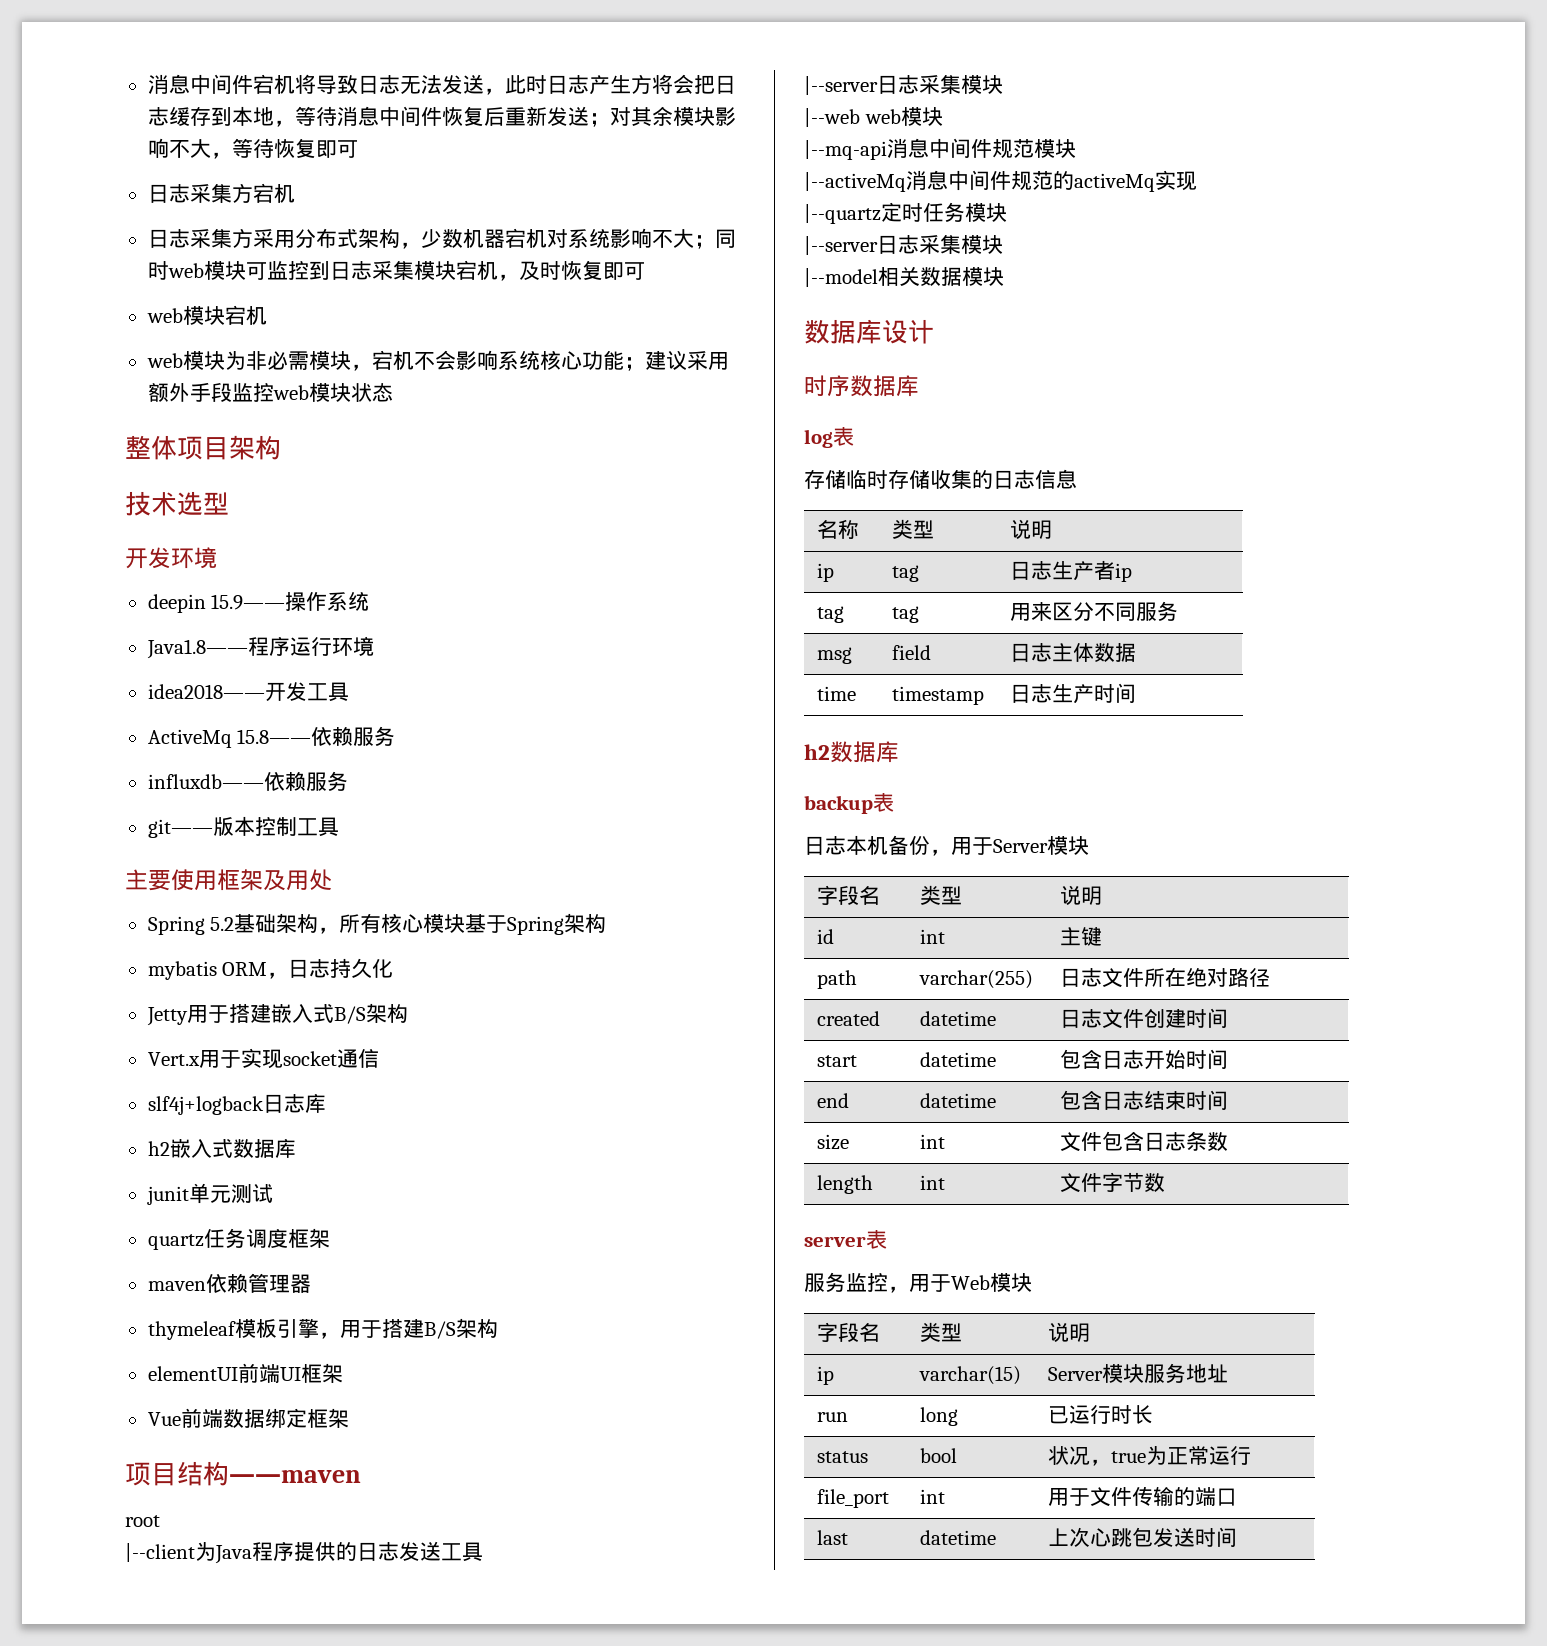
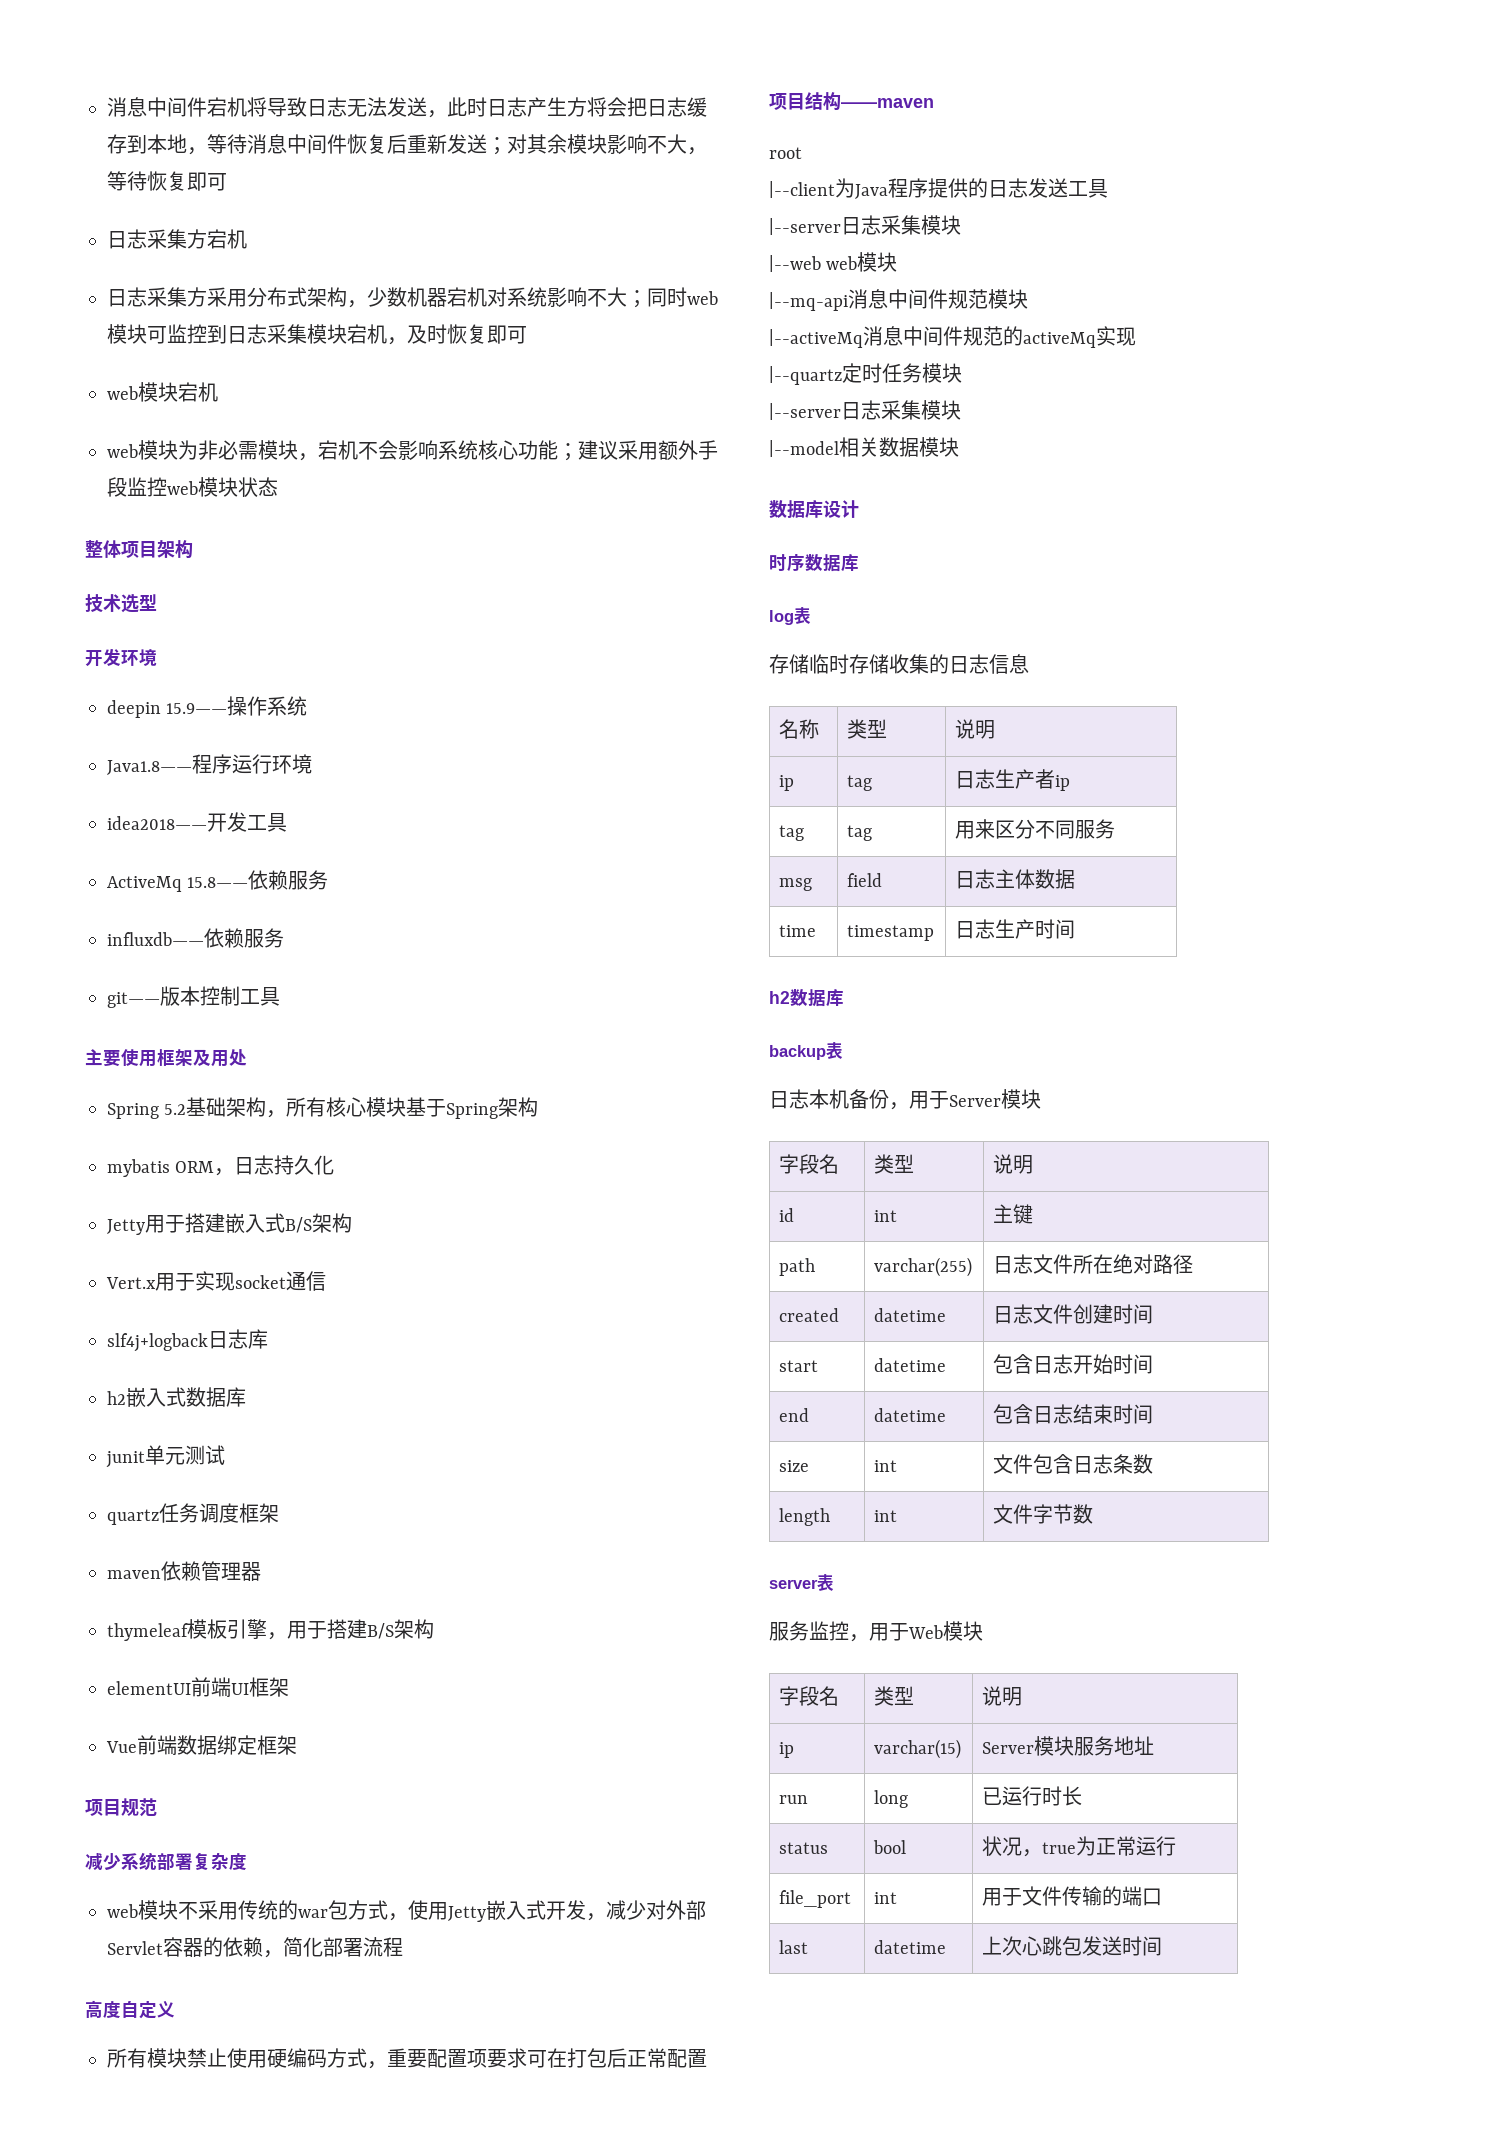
(349, 1418) none -> [85,1798,157,1817] [85,1852,247,1871] [107,1900,706,1922] [107,1937,403,1958] [85,2000,175,2019] [107,2048,707,2069] // 项目规范 // 减少系统部署复杂度 // web模块不采用传统的war包方式，使用Jetty嵌入式开发，减少对外部Servlet容器的依赖，简化部署流程 // 高度自定义 // 所有模块禁止使用硬编码方式，重要配置项要求可在打包后正常配置

